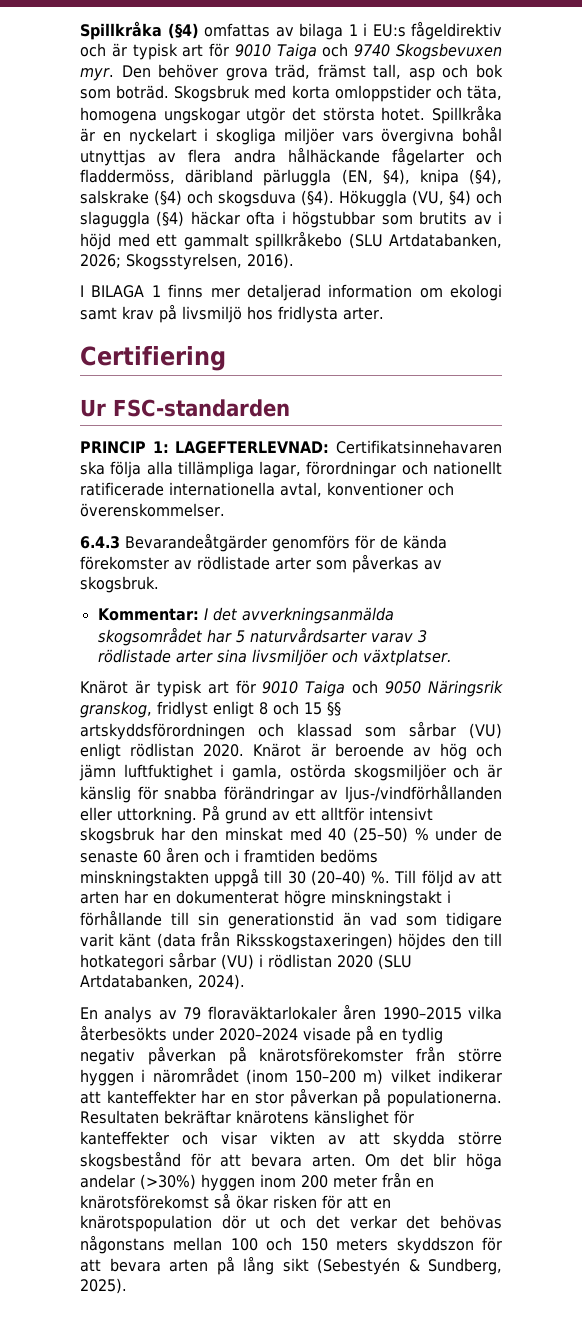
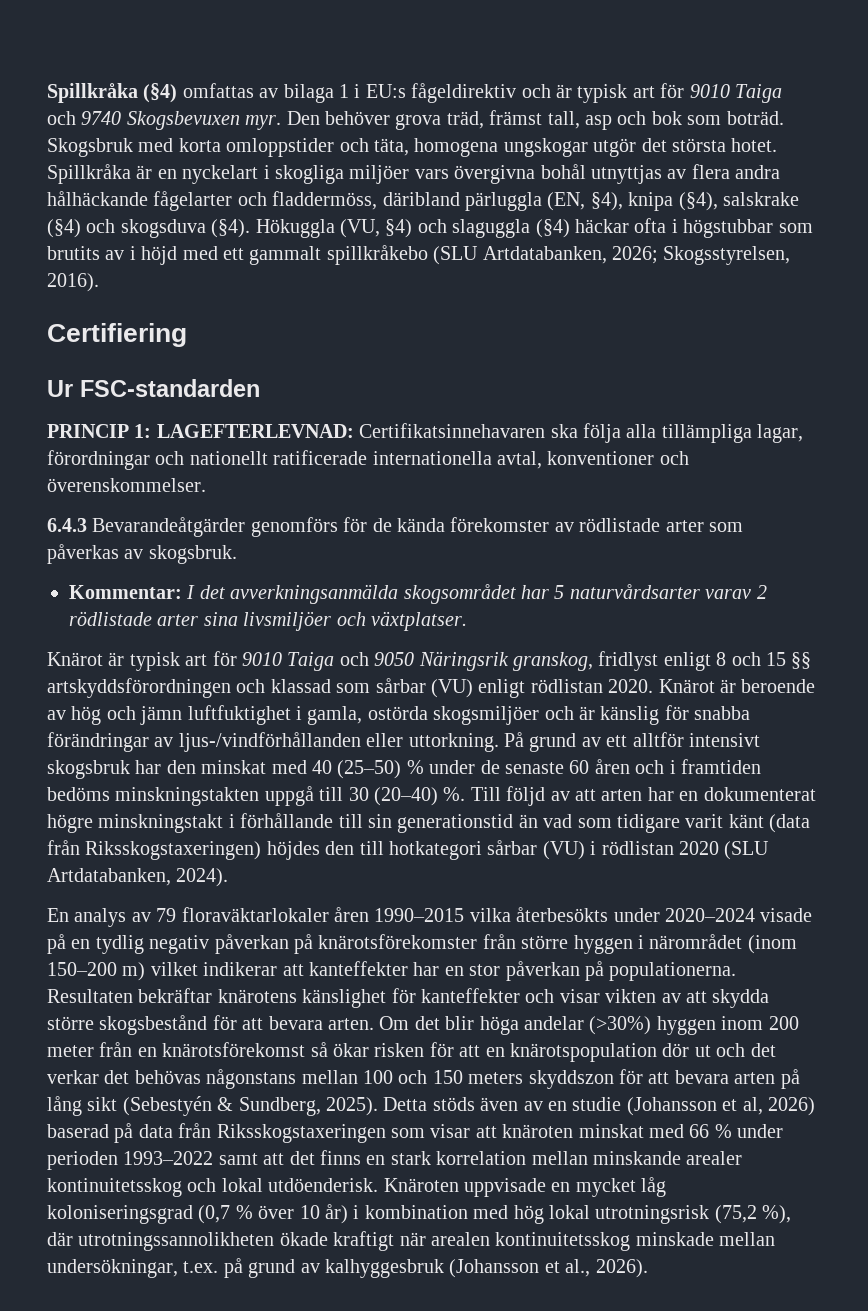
[80,284,502,301] [80,304,384,323] // I BILAGA 1 finns mer detaljerad information om ekologi samt krav på livsmiljö hos fridlysta arter. -> (99, 282) none
[417,630,427,643] 3 -> [756,585,767,599] 2
(127, 1286) none -> [383,1097,815,1116] [47,1123,784,1143] [47,1150,743,1170] [47,1177,667,1197] [47,1204,792,1224] [47,1231,776,1251] [47,1258,648,1278] Detta stöds även av en studie (Johansson et al, 2026) baserad på data från Riksskogstaxeringen som visar att knäroten minskat med 66 % under perioden 1993–2022 samt att det finns en stark korrelation mellan minskande arealer kontinuitetsskog och lokal utdöenderisk. Knäroten uppvisade en mycket låg koloniseringsgrad (0,7 % över 10 år) i kombination med hög lokal utrotningsrisk (75,2 %), där utrotningssannolikheten ökade kraftigt när arealen kontinuitetsskog minskade mellan undersökningar, t.ex. på grund av kalhyggesbruk (Johansson et al., 2026).

